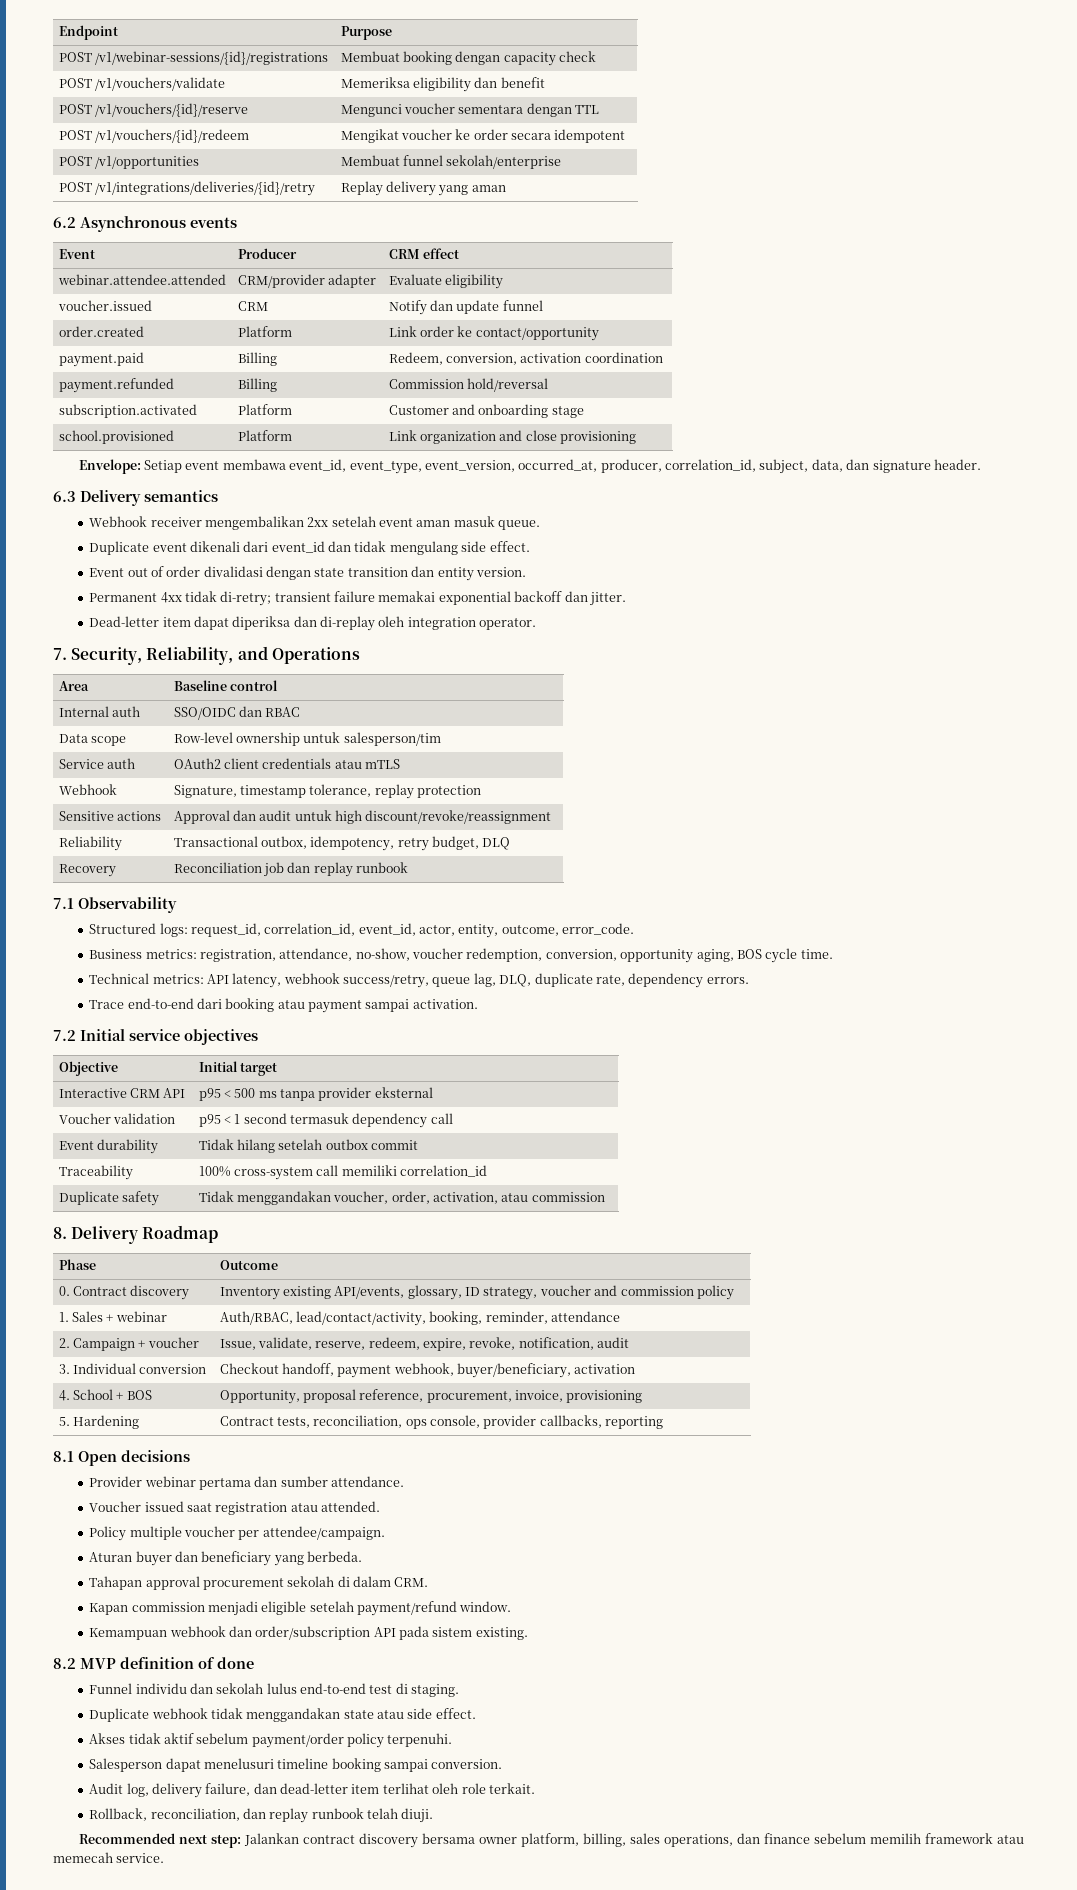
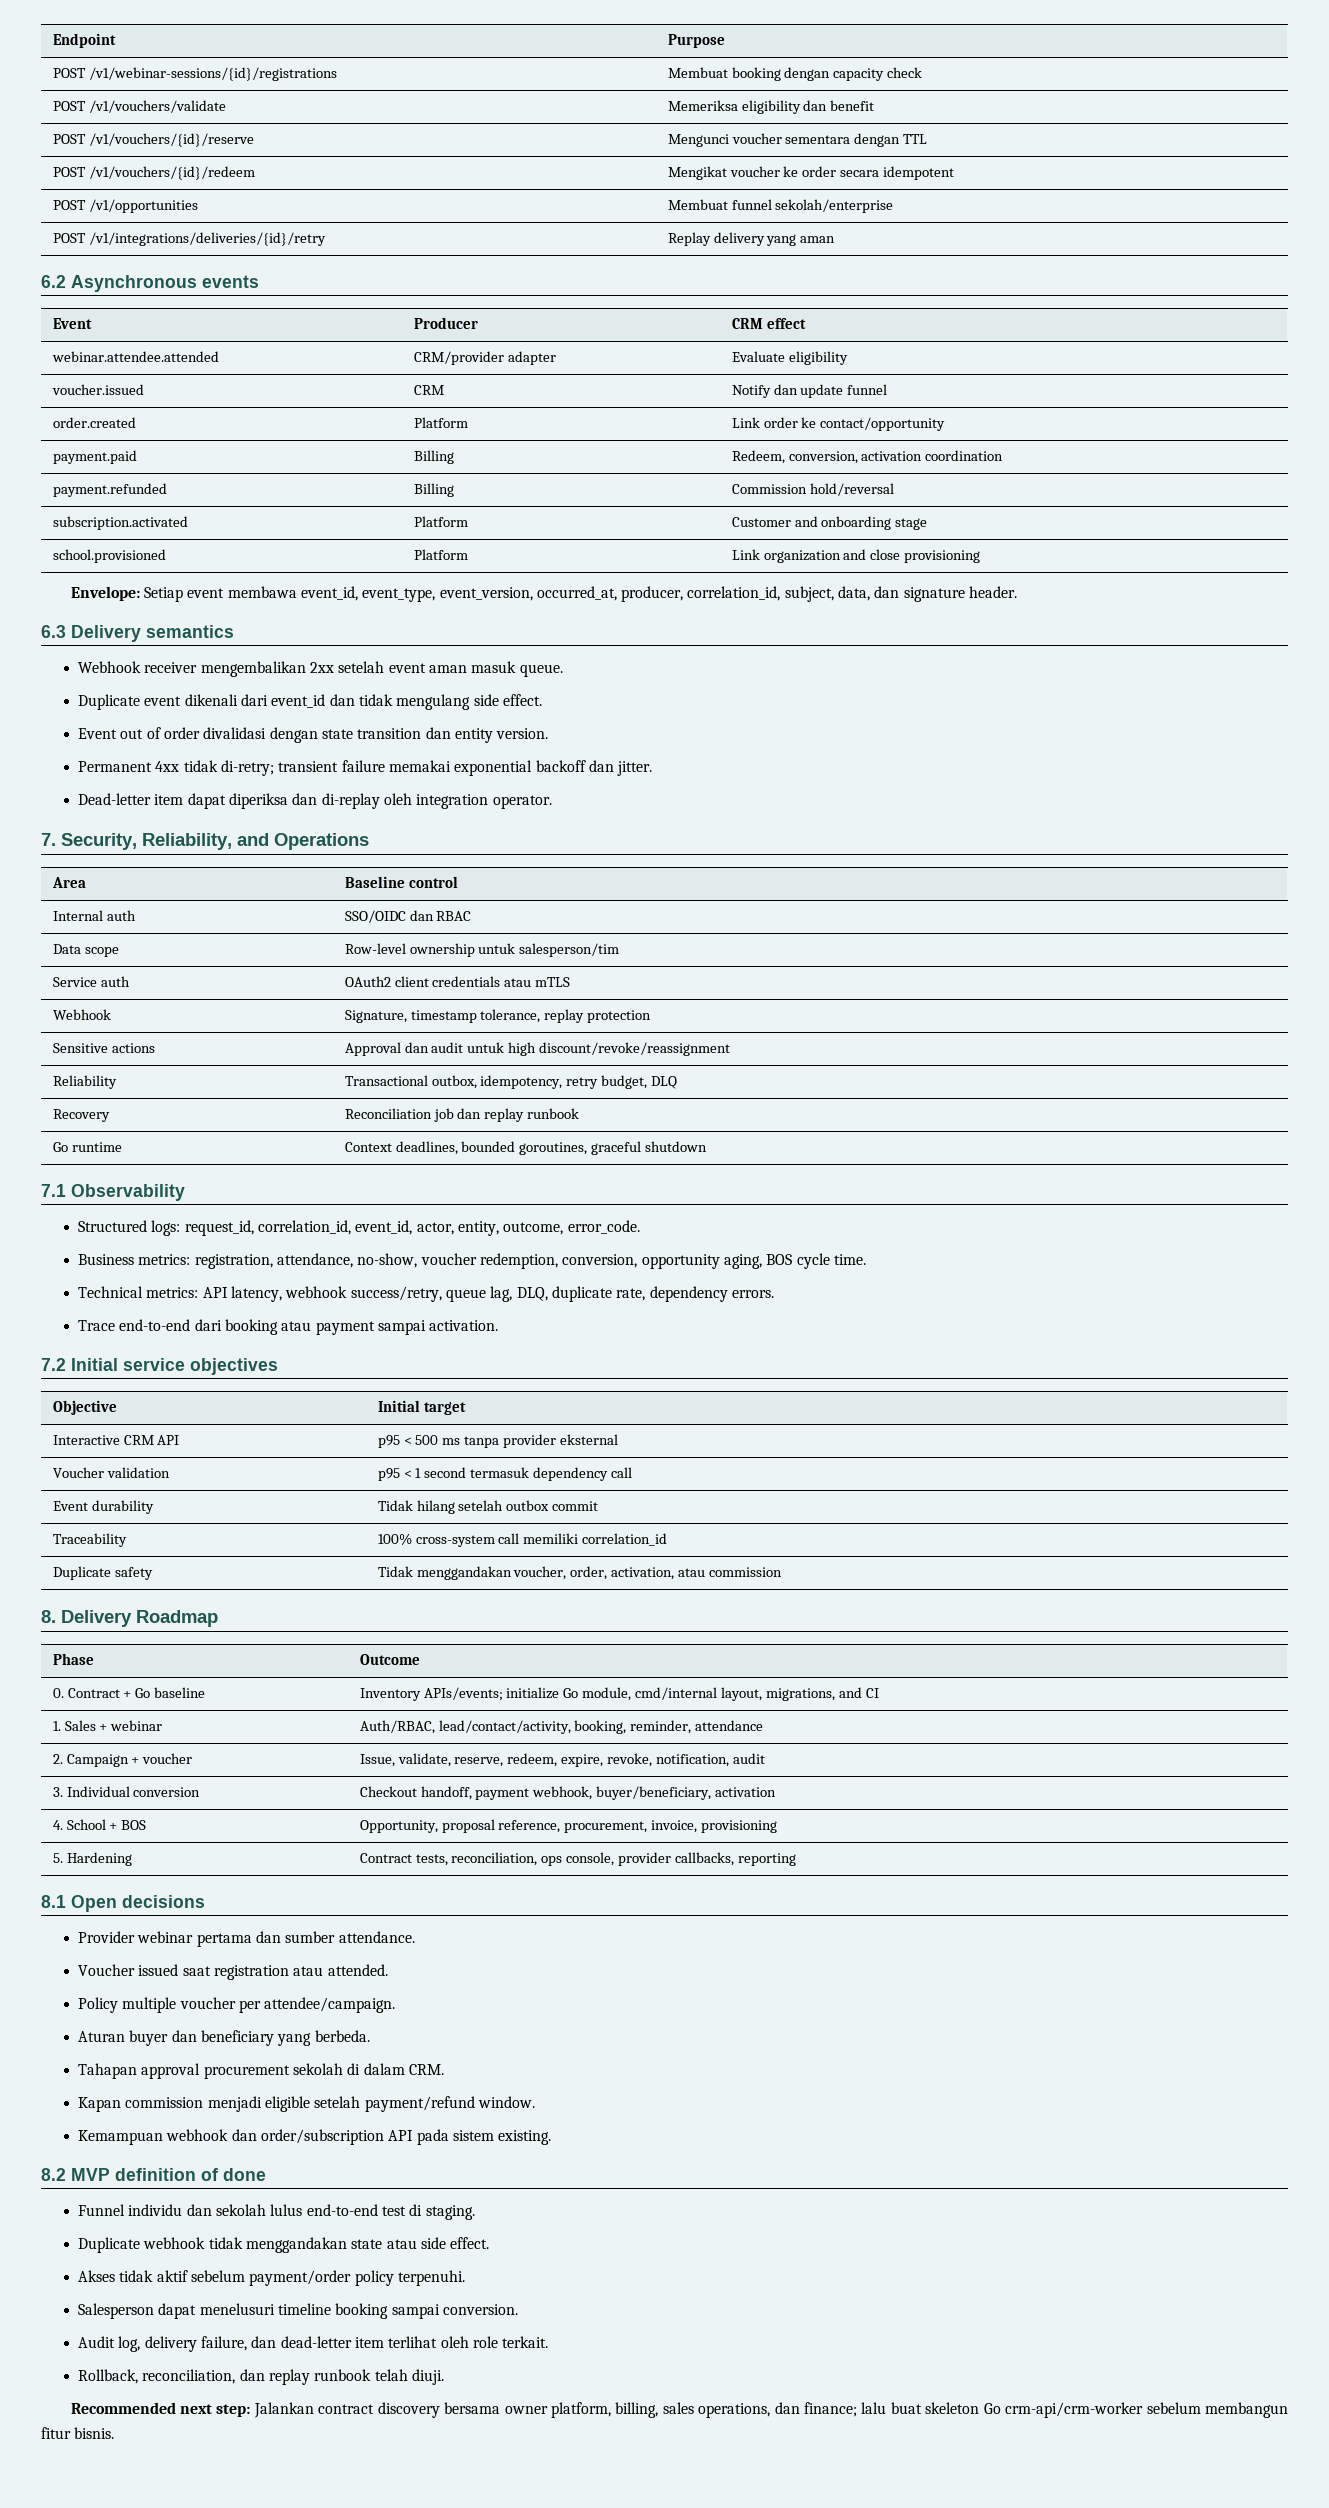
(409, 867) none -> [52,1142,122,1152] [344,1141,708,1155] // Go runtime | Context deadlines, bounded goroutines, graceful shutdown
[130,1285,190,1300] [219,1285,734,1300] discovery | Inventory existing API/events, glossary, ID strategy, voucher and commission policy -> [123,1687,206,1698] [359,1687,879,1701] + Go baseline | Inventory APIs/events; initialize Go module, cmd/internal layout, migrations, and CI
[763,1833,1025,1844] [53,1852,165,1863] finance sebelum memilih framework atau memecah service. -> [804,2402,1289,2418] [41,2427,115,2439] finance; lalu buat skeleton Go crm-api/crm-worker sebelum membangun fitur bisnis.

